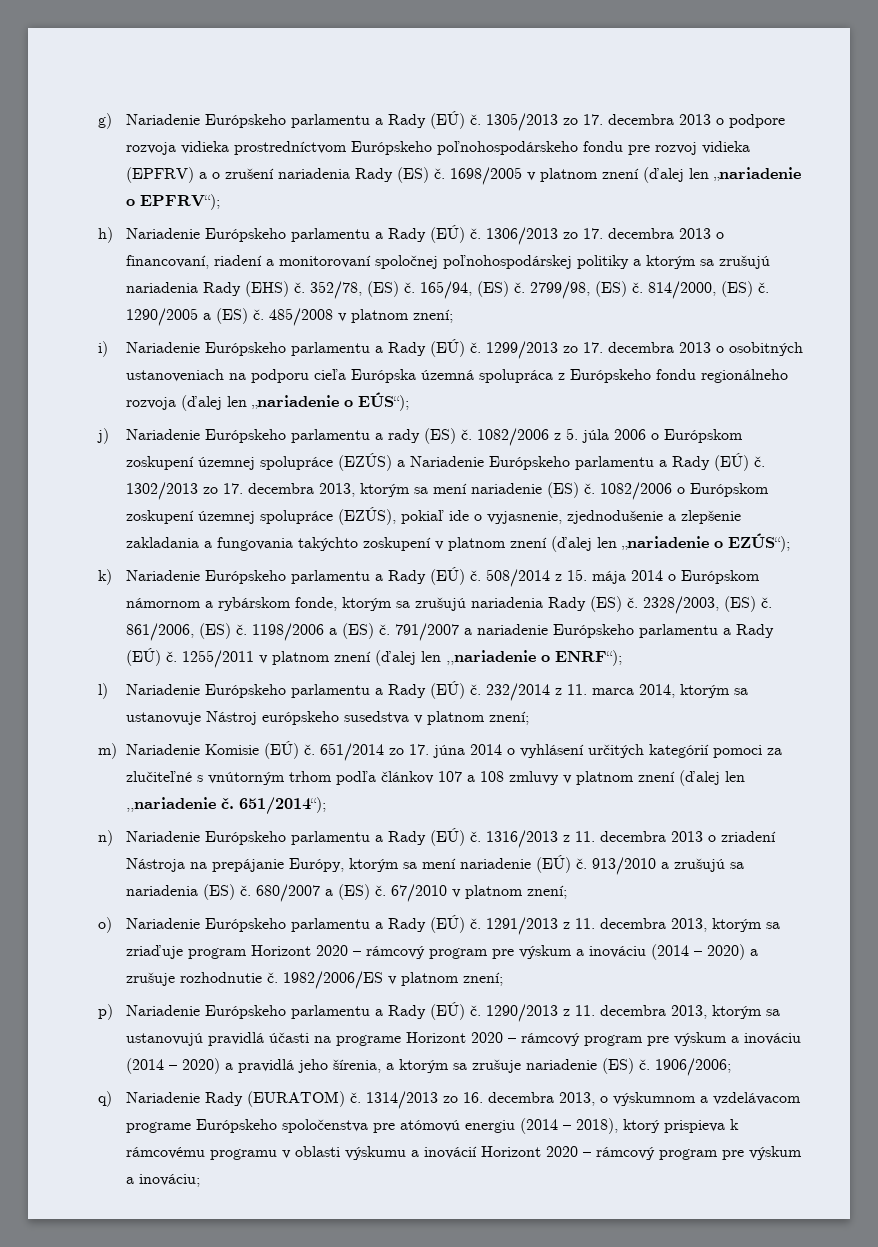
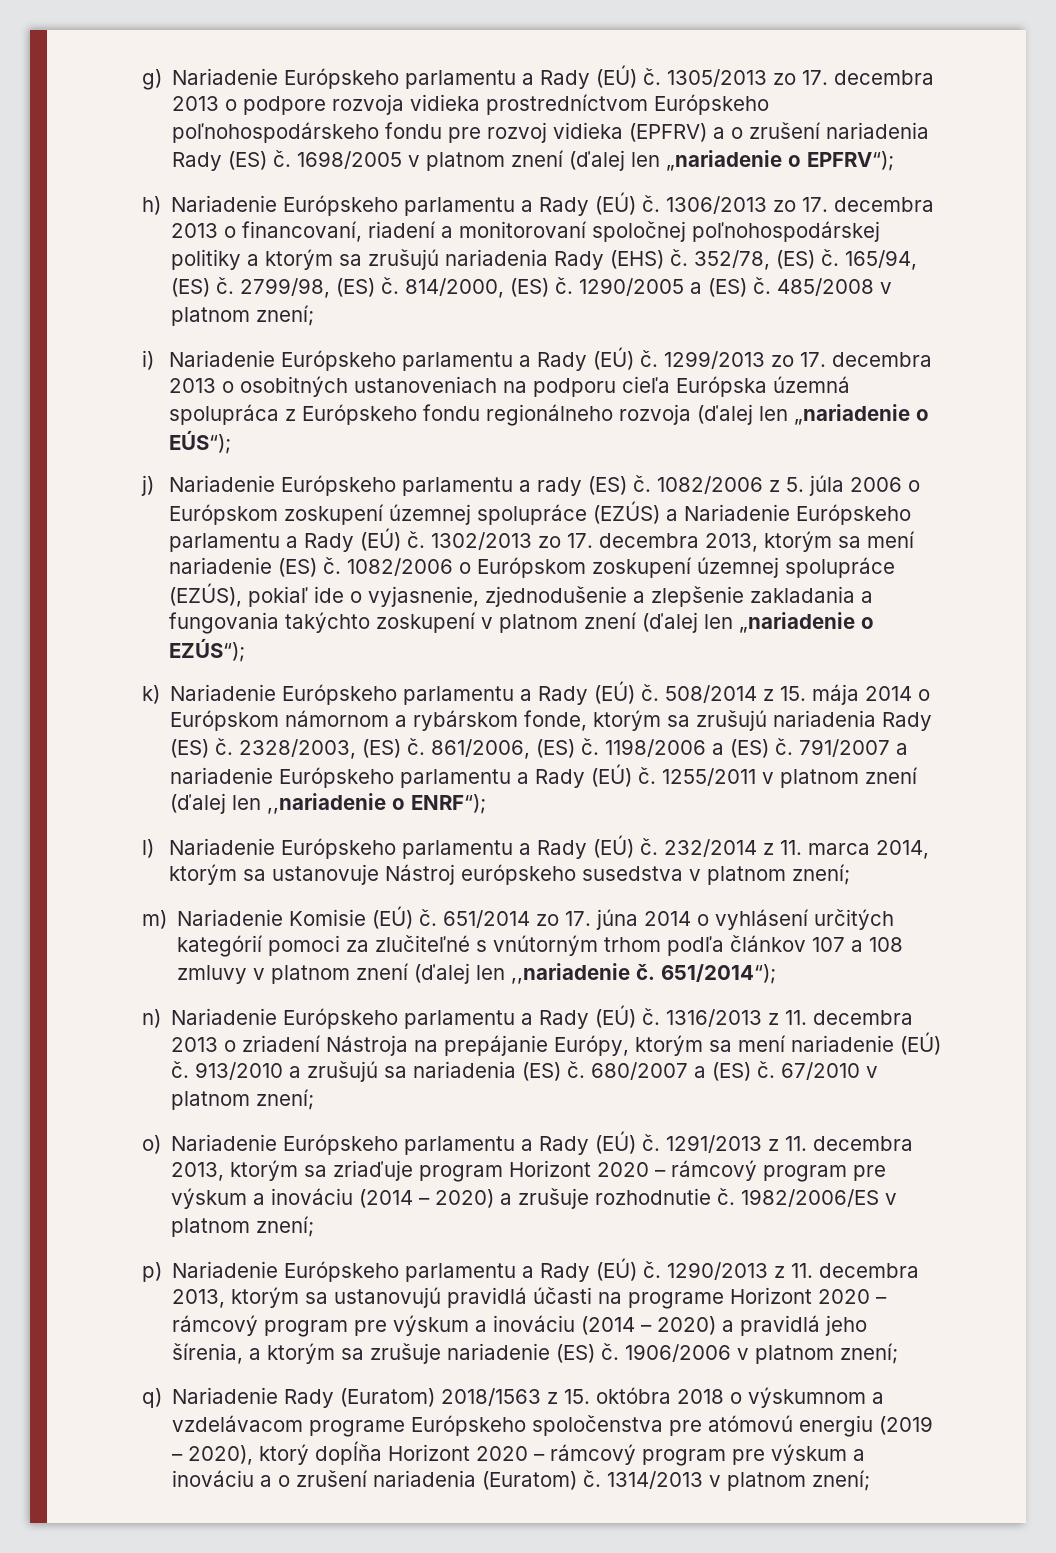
[654,1058,731,1076] 1906/2006; -> [624,1343,898,1364] 1906/2006 v platnom znení;
[246,1091,595,1109] (EURATOM) č. 1314/2013 zo 16. decembra 2013, -> [339,1387,724,1407] (Euratom) 2018/1563 z 15. októbra 2018
[519,1118,739,1134] [125,1146,802,1160] [125,1174,200,1187] (2014 – 2018), ktorý prispieva k rámcovému programu v oblasti výskumu a inovácií Horizont 2020 – rámcový program pre výskum a inováciu; -> [878,1416,933,1435] [171,1441,865,1466] [171,1470,870,1491] (2019 – 2020), ktorý dopĺňa Horizont 2020 – rámcový program pre výskum a inováciu a o zrušení nariadenia (Euratom) č. 1314/2013 v platnom znení;

